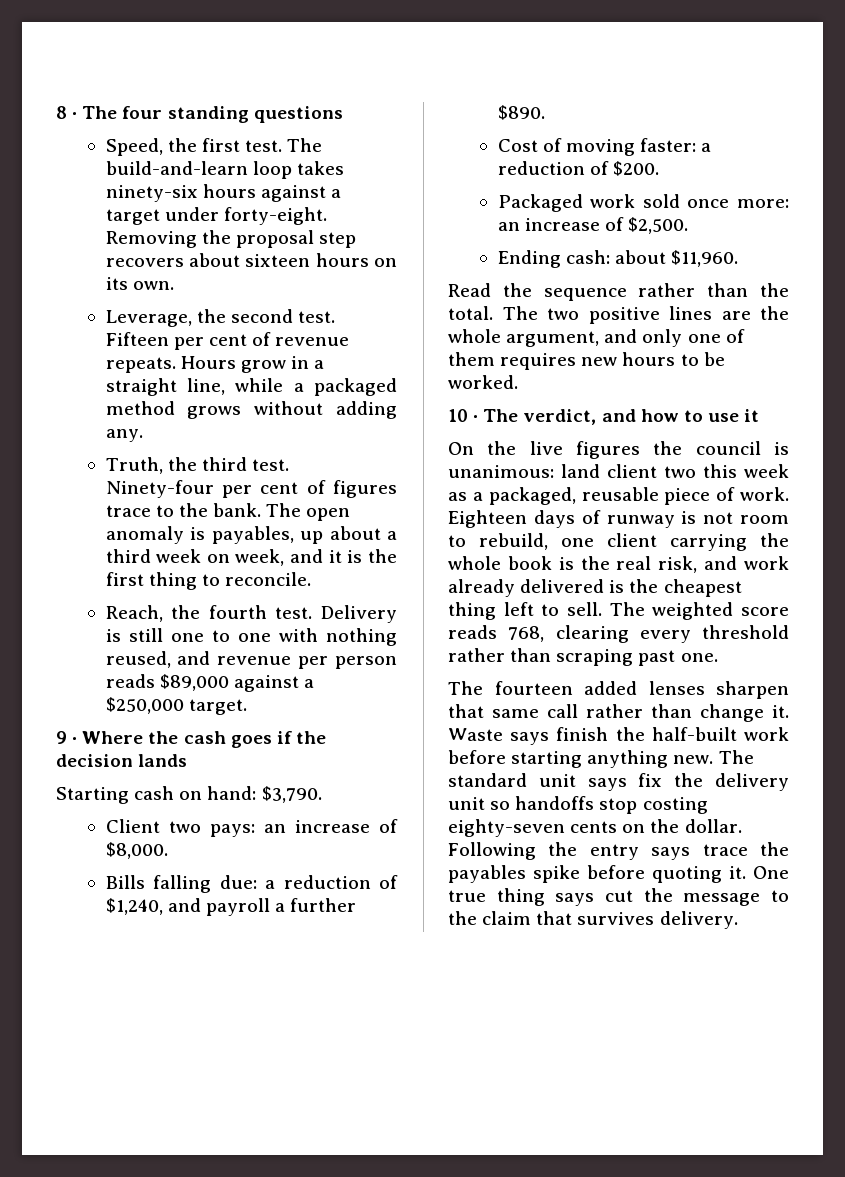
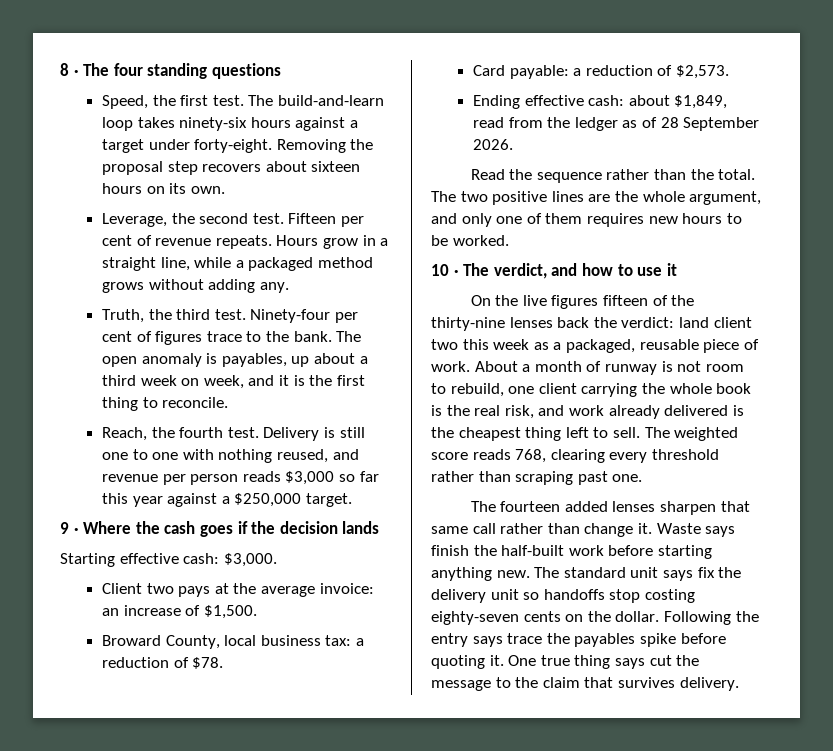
[159,674,229,691] $89,000 -> [285,471,379,485] [101,493,163,507] $3,000 so far this year
[134,786,322,803] [105,819,399,837] [105,842,168,859] [105,875,399,893] [105,898,357,916] [497,105,545,120] [497,138,712,156] [497,161,659,176] [497,194,789,212] [497,217,688,234] cash on hand: $3,790. // Client two pays: an increase of $8,000. // Bills falling due: a reduction of $1,240, and payroll a further $890. // Cost of moving faster: a reduction of $200. // Packaged work sold once more: an increase of $2,500. -> [119,553,277,567] [101,583,374,597] [101,605,257,619] [101,635,364,649] [101,657,224,669] [472,65,729,79] effective cash: $3,000. // Client two pays at the average invoice: an increase of $1,500. // Broward County, local business tax: a reduction of $78. // Card payable: a reduction of $2,573.
(561, 259) none -> [524,95,584,106] effective
[670,250,738,267] $11,960. -> [674,95,728,109] [472,117,760,131] [472,139,513,150] $1,849, read from the ledger as of 28 September 2026.
[653,441,789,455] [448,465,554,478] the council is unanimous: -> [602,295,695,306] [431,317,675,331] fifteen of the thirty-nine lenses back the verdict:
[448,510,575,528] Eighteen days -> [474,361,582,372] About a month

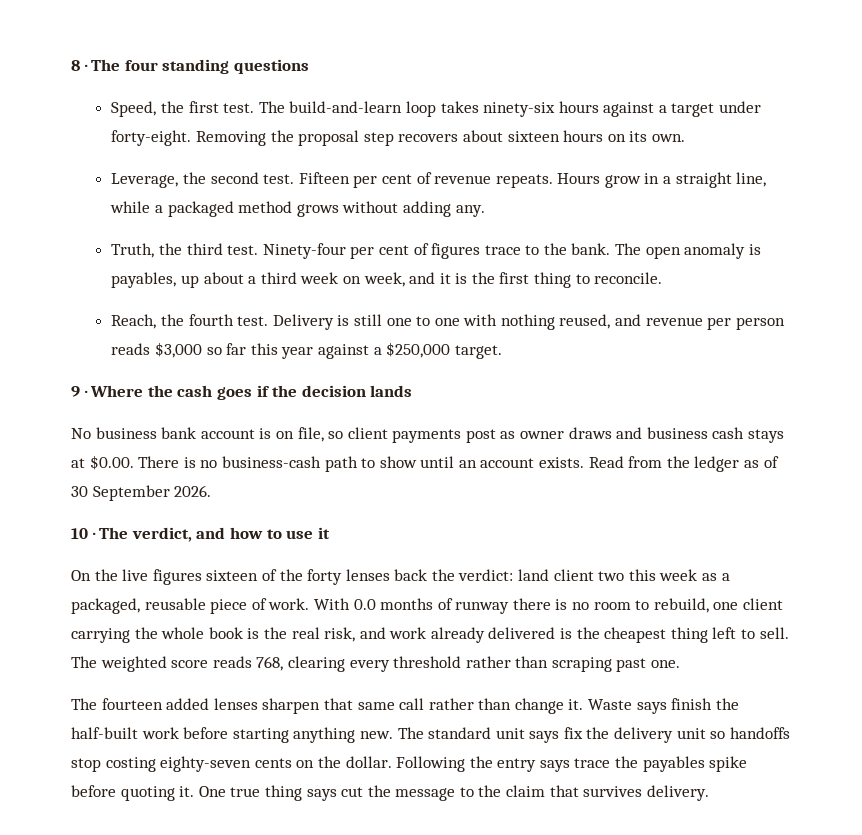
[60,553,277,567] [101,583,374,597] [101,605,257,619] [101,635,364,649] [101,657,224,669] [472,65,729,79] [472,95,728,109] [472,117,504,128] Starting effective cash: $3,000. // Client two pays at the average invoice: an increase of $1,500. // Broward County, local business tax: a reduction of $78. // Card payable: a reduction of $2,573. // Ending effective cash: about $1,849, read -> [71,427,785,443] [71,455,624,472] No business bank account is on file, so client payments post as owner draws and business cash stays at $0.00. There is no business-cash path to show until an account exists. Read
[660,117,679,128] 28 -> [71,486,88,497] 30
[470,169,756,183] [431,191,762,205] [431,213,742,227] [431,235,509,246] // Read the sequence rather than the total. The two positive lines are the whole argument, and only one of them requires new hours to be worked. -> (212, 491) none
[602,295,648,306] fifteen -> [206,570,259,581] sixteen
[431,317,505,331] thirty-nine -> [307,569,343,585] forty
[474,361,702,375] About a month of runway is not -> [313,598,590,614] With 0.0 months of runway there is no

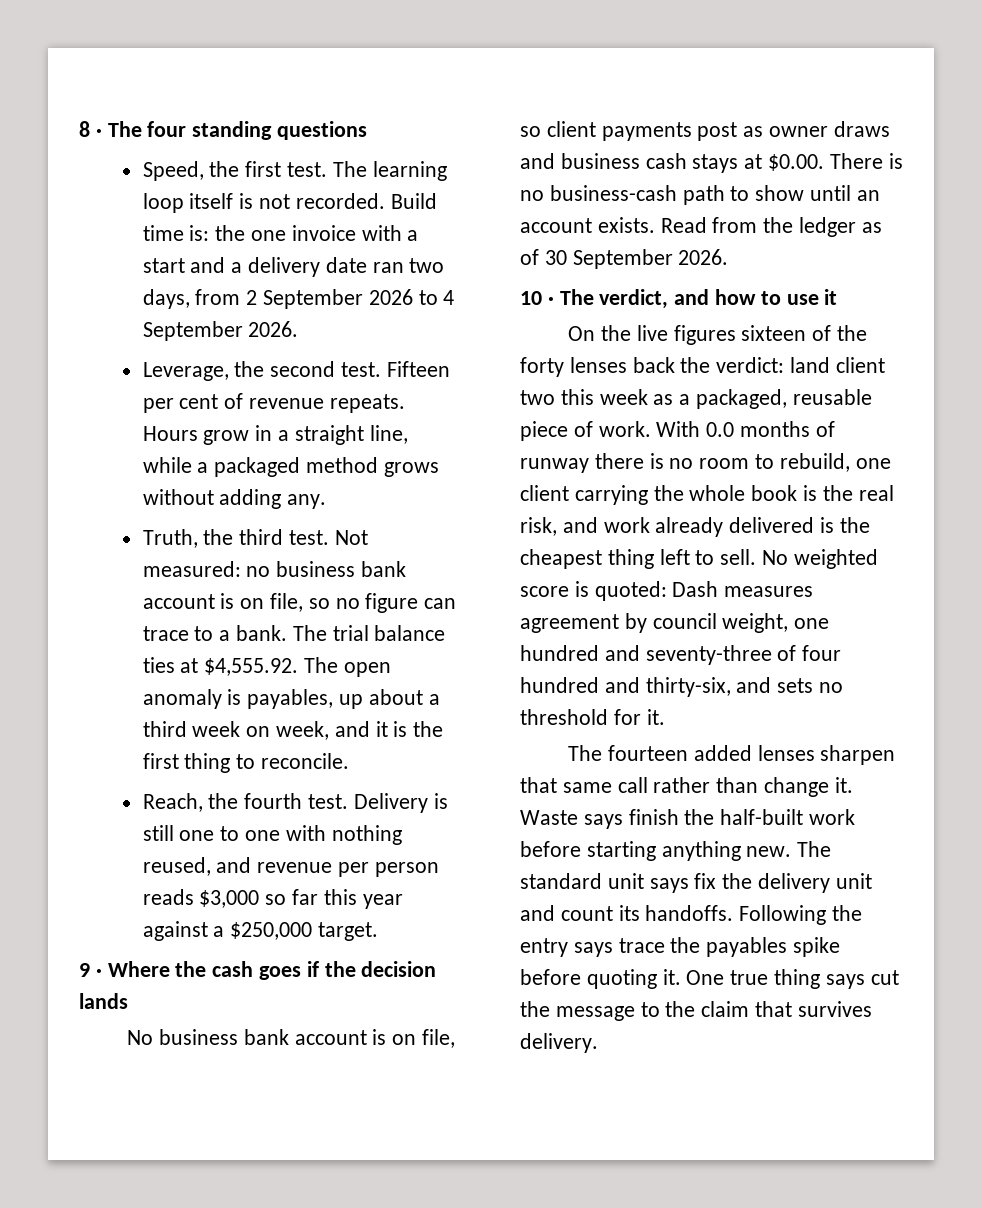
[289,101,762,117] [111,130,685,146] build-and-learn loop takes ninety-six hours against a target under forty-eight. Removing the proposal step recovers about sixteen hours on its own. -> [372,161,447,181] [142,193,437,213] [142,225,419,241] [142,257,445,277] [142,289,455,309] [142,321,299,341] learning loop itself is not recorded. Build time is: the one invoice with a start and a delivery date ran two days, from 2 September 2026 to 4 September 2026.
[262,243,481,259] Ninety-four per cent of figures -> [334,530,368,545] [142,561,406,577] [142,593,457,613] Not measured: no business bank account is on file, so no figure can
[543,243,567,255] the -> [219,630,231,641] a
(642, 249) none -> [332,625,446,641] [142,657,338,676] trial balance ties at $4,555.92. The
[71,656,97,668] The -> [762,550,789,565] No
[212,656,681,672] reads 768, clearing every threshold rather than scraping past one. -> [574,581,814,601] [520,613,830,633] [520,645,842,665] [520,677,844,697] [520,709,665,725] is quoted: Dash measures agreement by council weight, one hundred and seventy-three of four hundred and thirty-six, and sets no threshold for it.
[710,727,790,739] [71,756,392,772] so handoffs stop costing eighty-seven cents on the dollar. -> [520,905,734,921] and count its handoffs.

